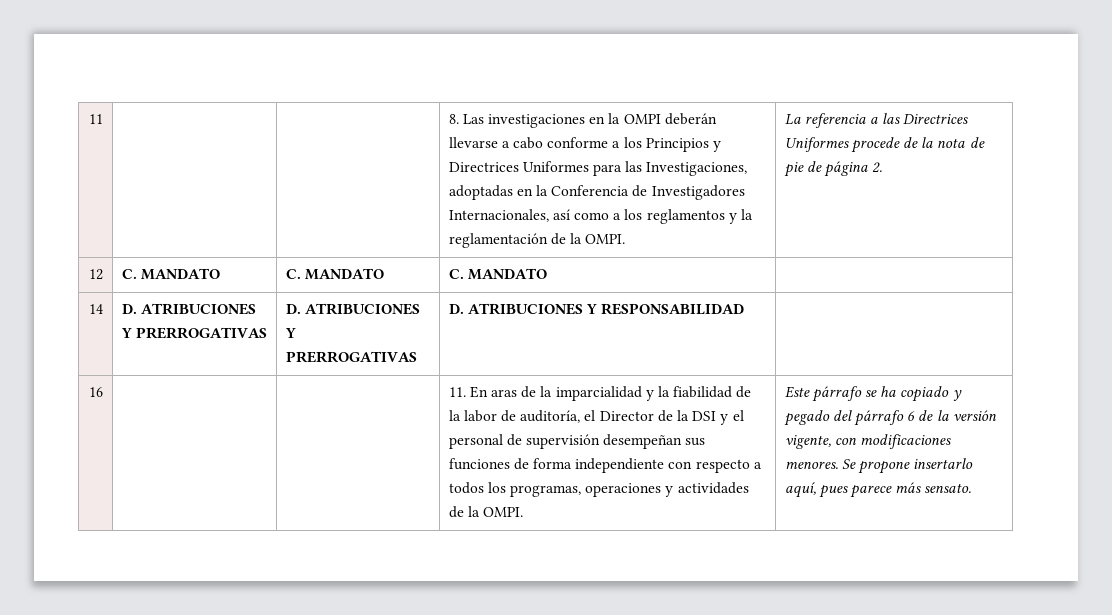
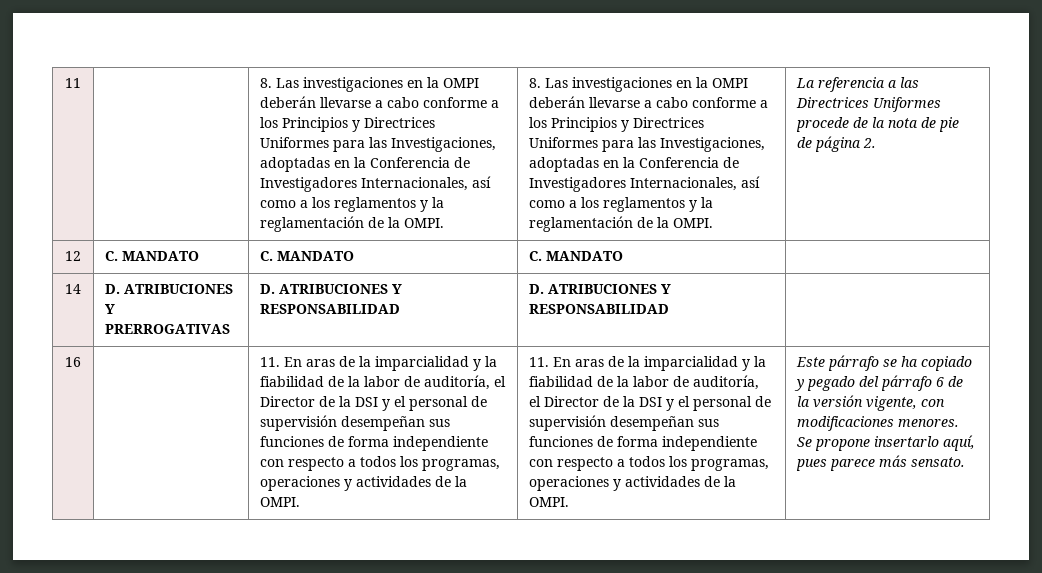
(103, 119) none -> [260,77,480,92] [260,96,500,108] [260,117,436,132] [260,137,497,152] [260,157,471,172] [260,176,492,192] [260,197,445,212] [260,216,445,232] 8. Las investigaciones en la OMPI deberán llevarse a cabo conforme a los Principios y Directrices Uniformes para las Investigaciones, adoptadas en la Conferencia de Investigadores Internacionales, así como a los reglamentos y la reglamentación de la OMPI.
[285,351,417,363] PRERROGATIVAS -> [260,304,401,314] RESPONSABILIDAD
(103, 392) none -> [260,356,498,371] [260,375,507,390] [260,396,488,411] [260,415,451,431] [260,436,489,451] [260,456,501,471] [260,476,468,491] [260,497,301,507] 11. En aras de la imparcialidad y la fiabilidad de la labor de auditoría, el Director de la DSI y el personal de supervisión desempeñan sus funciones de forma independiente con respecto a todos los programas, operaciones y actividades de la OMPI.

